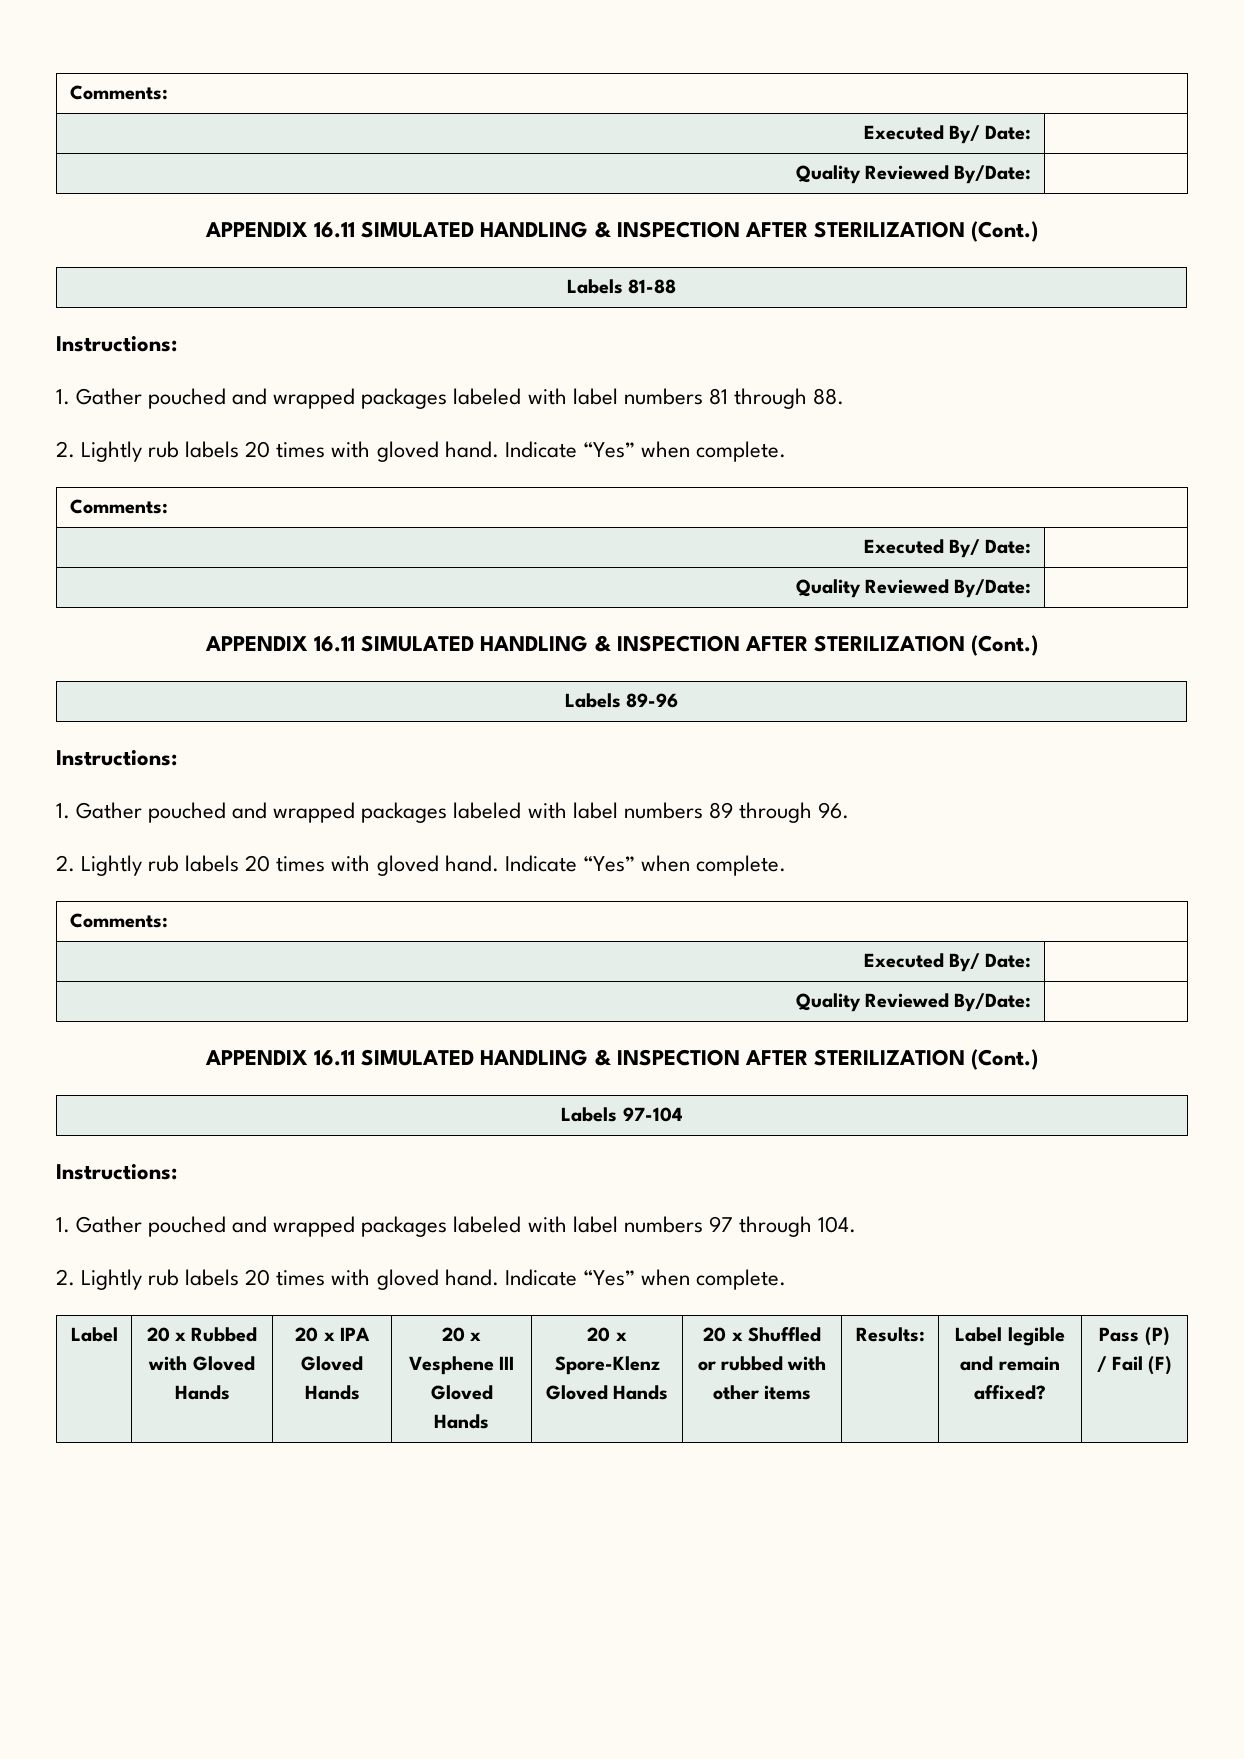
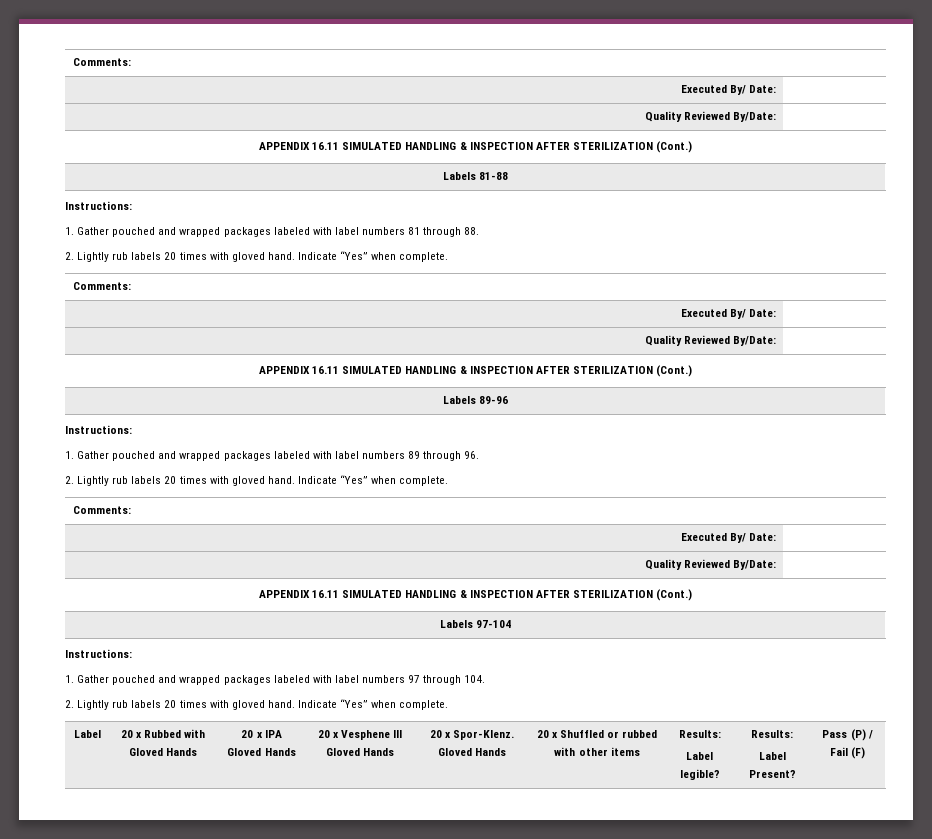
[554,1356,660,1375] Spore-Klenz -> [453,730,515,740] Spor-Klenz.
[955,1327,1065,1346] [960,1356,1060,1371] [974,1385,1046,1400] | Label legible and remain affixed? -> [686,752,713,760] [679,769,720,780] [751,730,793,738] [758,752,786,760] [748,770,796,778] // Label legible? | Results: // Label Present?

